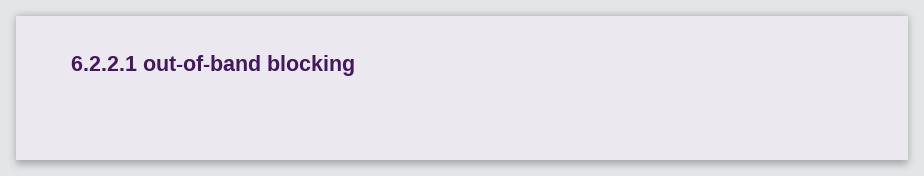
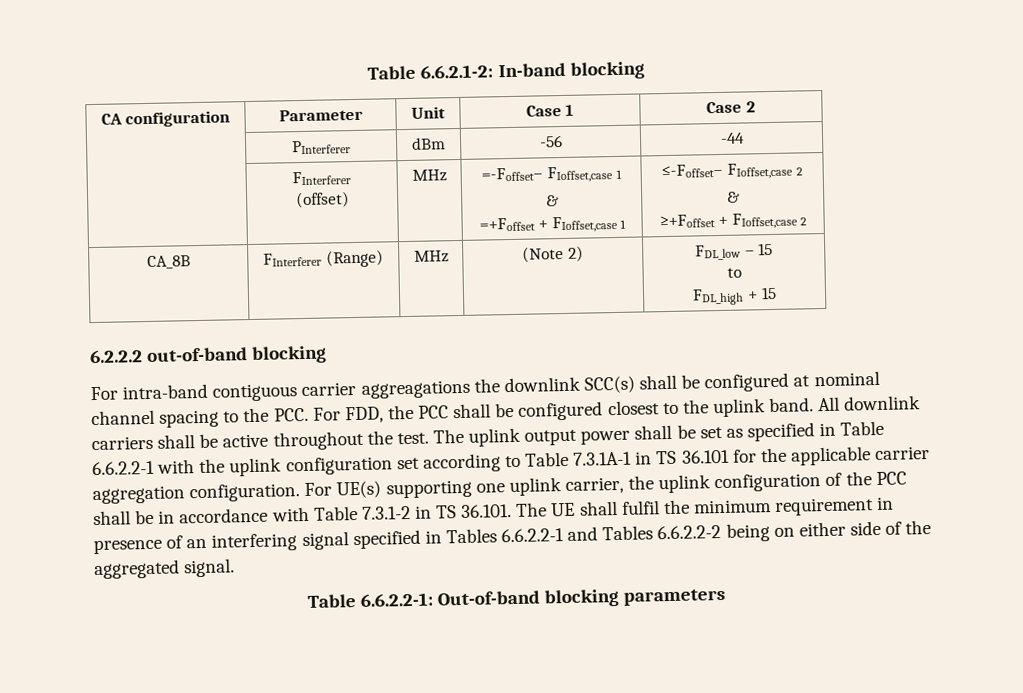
[71,55,355,76] 6.2.2.1 out-of-band blocking -> [367,61,645,80] [100,110,231,128] [278,108,363,122] [411,106,446,119] [525,104,575,117] [706,101,756,114] [292,140,351,155] [411,137,446,150] [538,134,563,148] [719,132,745,144] [292,171,351,186] [294,191,350,209] [411,169,447,182] [481,166,622,183] [545,195,559,207] [478,215,627,233] [661,162,803,179] [726,191,740,203] [658,212,808,229] [146,255,191,269] [263,249,384,268] [413,250,449,263] [522,245,584,263] [694,242,774,261] [726,267,742,278] [692,286,777,306] [89,345,328,364] [90,370,880,402] [91,395,922,428] [91,420,885,451] [92,445,931,477] [92,471,907,505] [93,496,895,526] [93,519,932,555] [94,558,236,580] [306,588,726,608] Table 6.6.2.1-2: In-band blocking // CA configuration | Parameter | Unit | Case 1 | Case 2 // | PInterferer | dBm | -56 | -44 // | FInterferer // (offset) | MHz | =-Foffset– FIoffset,case 1 // & // =+Foffset + FIoffset,case 1 | ≤-Foffset– FIoffset,case 2 // & // ≥+Foffset + FIoffset,case 2 // CA_8B | FInterferer (Range) | MHz | (Note 2) | FDL_low – 15 // to // FDL_high + 15 // 6.2.2.2 out-of-band blocking // For intra-band contiguous carrier aggreagations the downlink SCC(s) shall be configured at nominal channel spacing to the PCC. For FDD, the PCC shall be configured closest to the uplink band. All downlink carriers shall be active throughout the test. The uplink output power shall be set as specified in Table 6.6.2.2-1 with the uplink configuration set according to Table 7.3.1A-1 in TS 36.101 for the applicable carrier aggregation configuration. For UE(s) supporting one uplink carrier, the uplink configuration of the PCC shall be in accordance with Table 7.3.1-2 in TS 36.101. The UE shall fulfil the minimum requirement in presence of an interfering signal specified in Tables 6.6.2.2-1 and Tables 6.6.2.2-2 being on either side of the aggregated signal. // Table 6.6.2.2-1: Out-of-band blocking parameters

